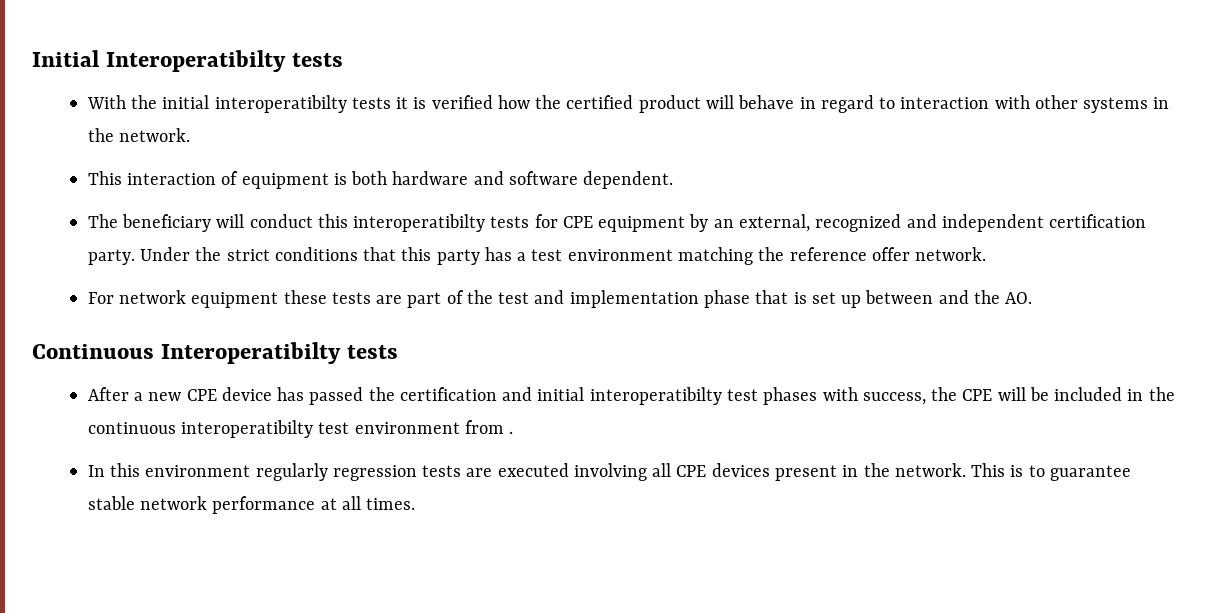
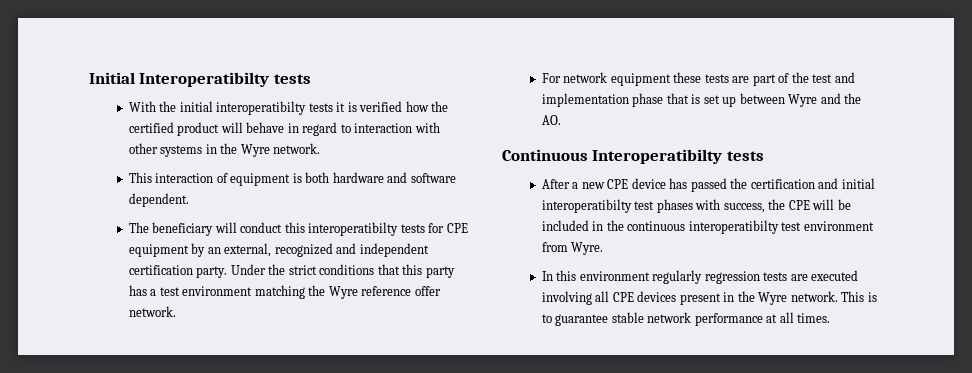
(114, 135) none -> [240,144,270,157] Wyre
(785, 254) none -> [328,286,358,299] Wyre
(934, 297) none -> [788,94,818,107] Wyre
[509,431,514,434] . -> [571,242,604,255] Wyre.
(890, 470) none -> [758,292,788,305] Wyre

